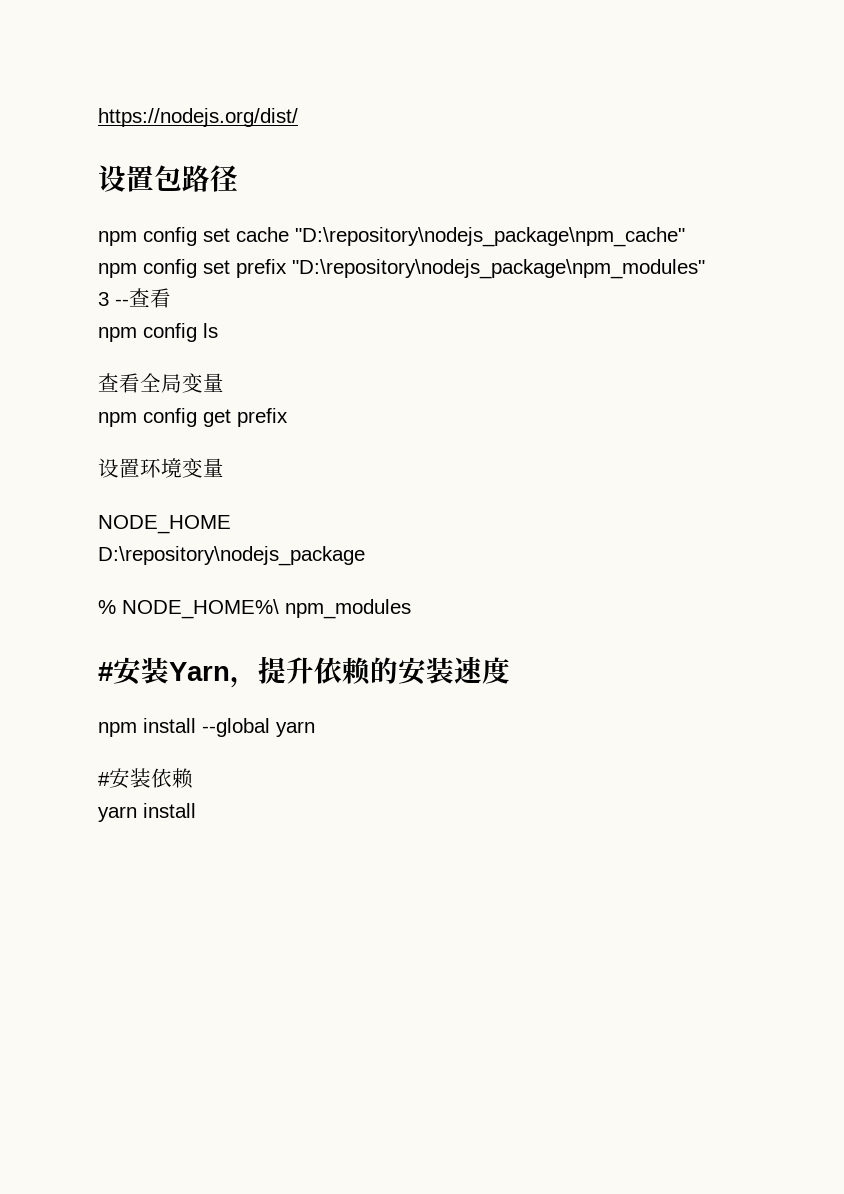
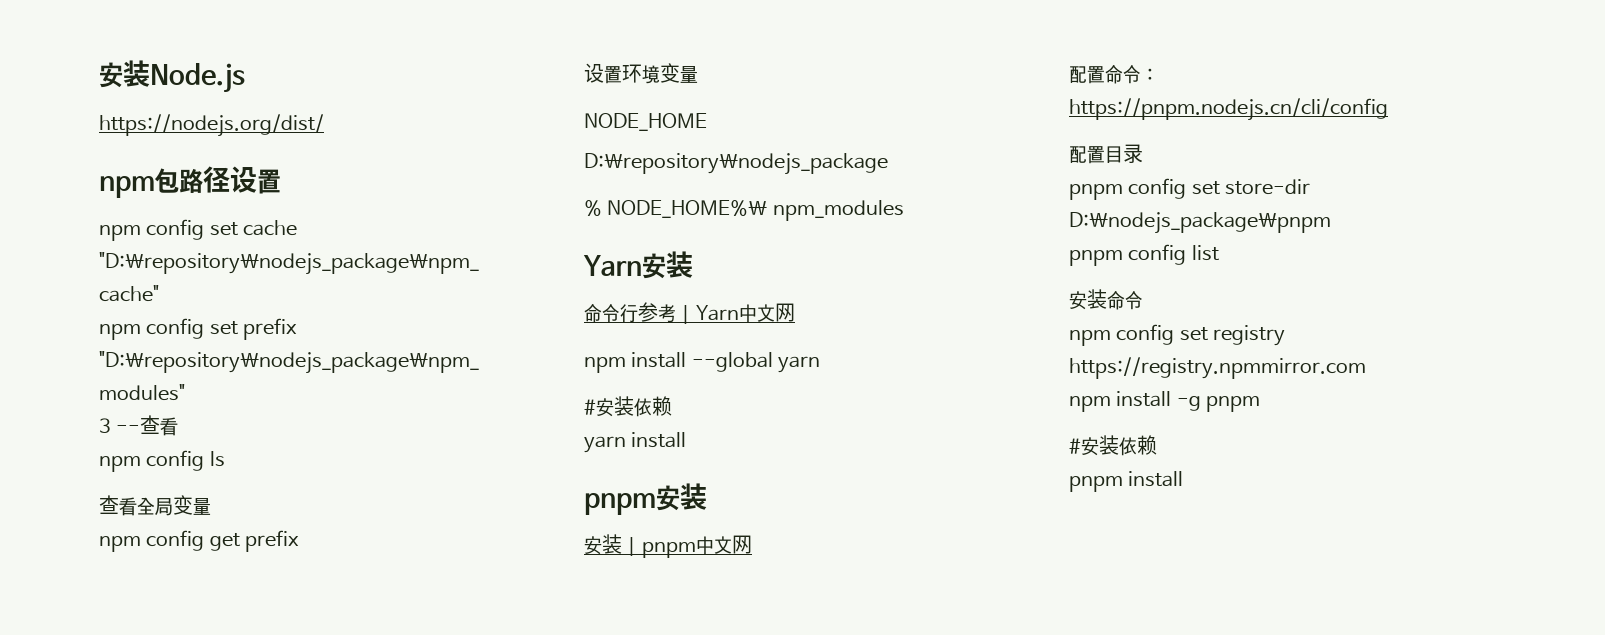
(98, 117) none -> [99,60,245,93] 安装Node.js //
[98,165,154,192] 设置 -> [99,176,155,198] npm
(238, 178) none -> [230,166,281,194] 设置
[98,656,510,688] #安装Yarn，提升依赖的安装速度 -> [583,251,693,279] [584,302,795,324] Yarn安装 // 命令行参考 | Yarn中文网
(196, 810) none -> [584,483,707,515] [584,534,752,558] [1069,64,1159,84] [1069,98,1388,121] [1069,144,1143,164] [1069,178,1311,200] [1069,212,1331,234] [1069,244,1219,266] [1069,289,1143,310] [1069,324,1286,346] [1069,357,1366,379] [1069,391,1261,412] [1069,435,1157,456] [1069,471,1184,492] // pnpm安装 // 安装 | pnpm中文网 // 配置命令： // https://pnpm.nodejs.cn/cli/config // 配置目录 // pnpm config set store-dir D:\nodejs_package\pnpm // pnpm config list // 安装命令 // npm config set registry https://registry.npmmirror.com // npm install -g pnpm // #安装依赖 // pnpm install

